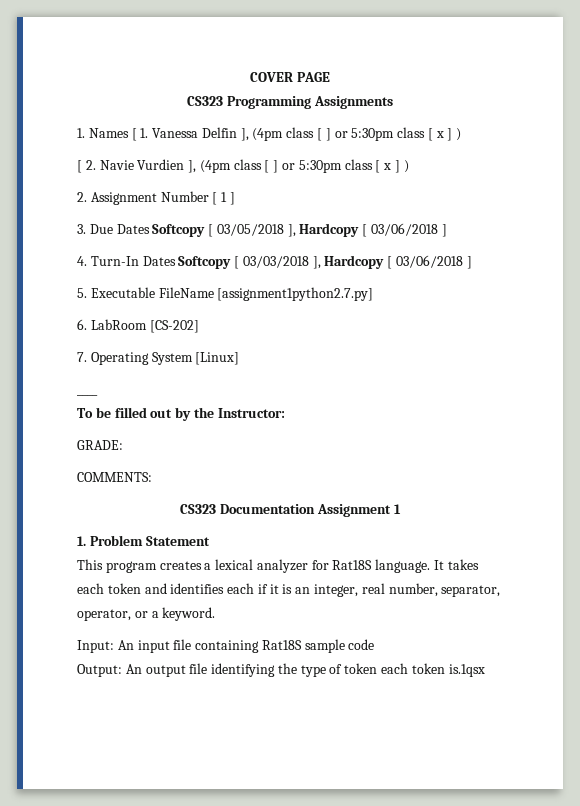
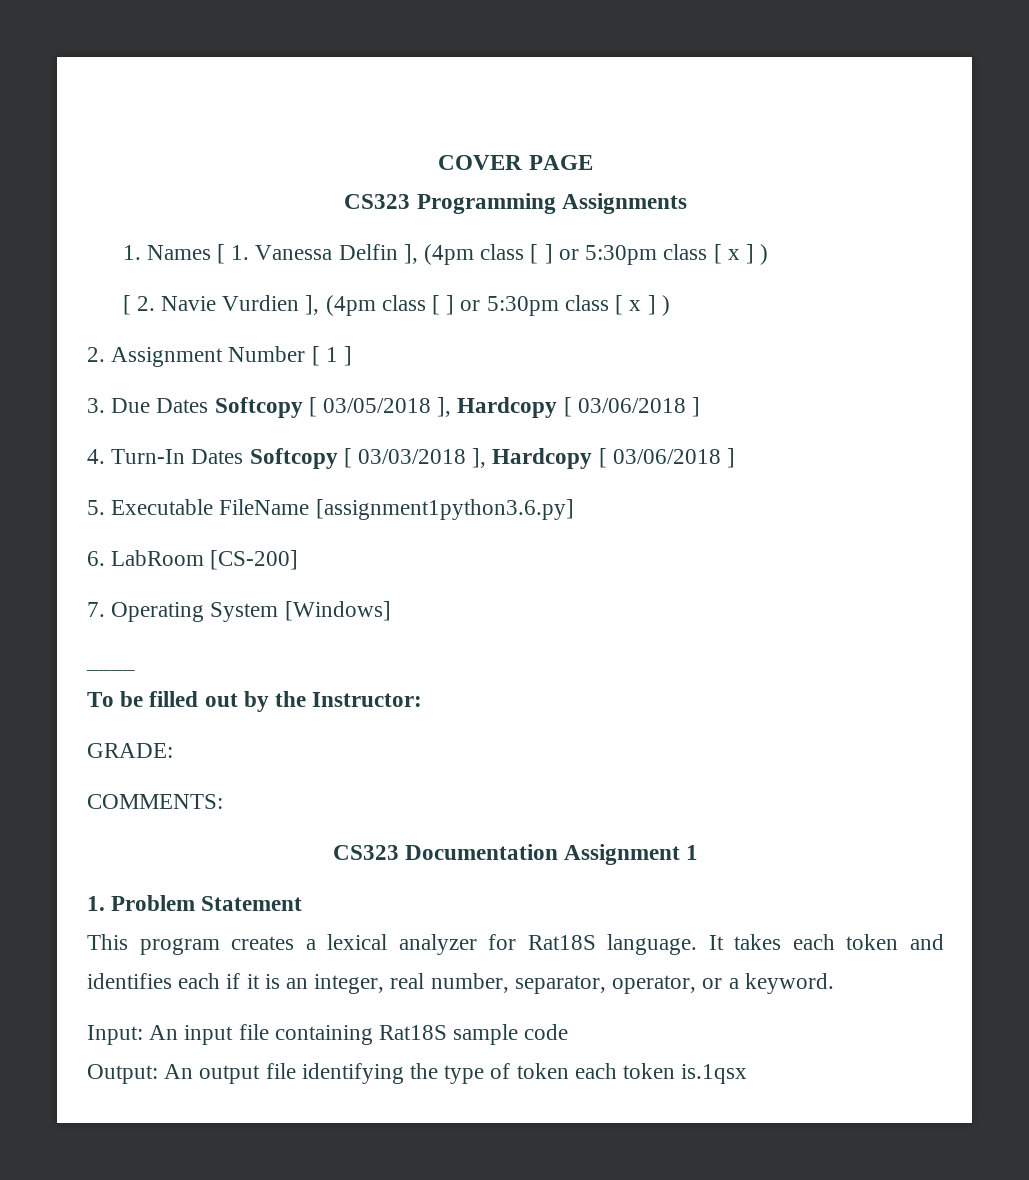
[217,287,374,301] [assignment1python2.7.py] -> [315,499,574,520] [assignment1python3.6.py]
[149,320,199,333] [CS-202] -> [210,550,299,570] [CS-200]
[195,352,240,365] [Linux] -> [284,601,391,621] [Windows]

